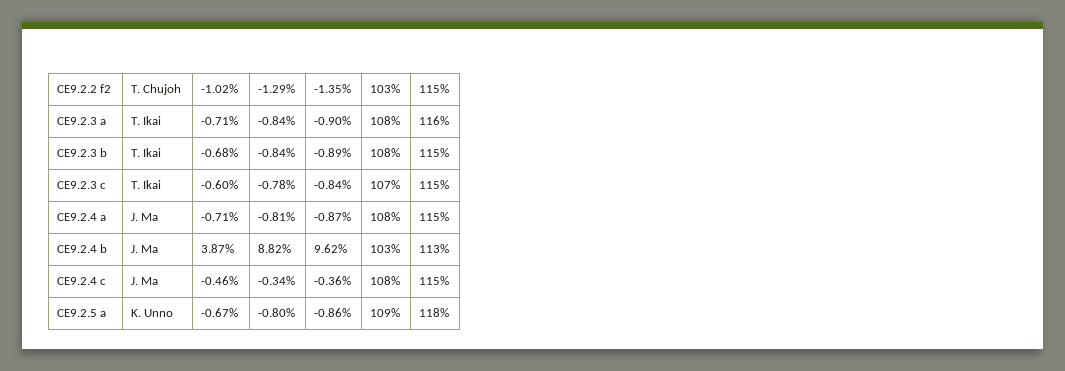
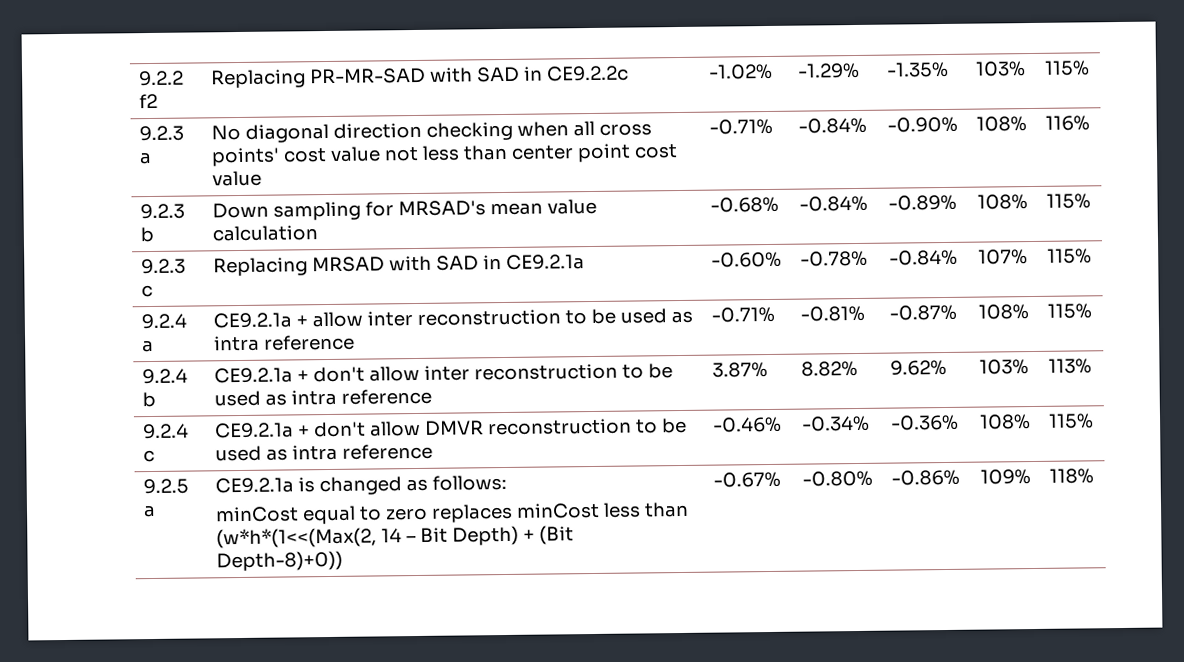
[57,85,98,93] CE9.2.2 -> [138,70,184,87] 9.2.2
[131,84,182,95] T. Chujoh -> [210,65,629,89] Replacing PR-MR-SAD with SAD in CE9.2.2c
[57,117,107,125] [131,116,162,125] CE9.2.3 a | T. Ikai -> [138,125,184,142] [138,152,152,165] [210,120,652,143] [210,143,678,167] [211,170,262,187] 9.2.3 a | No diagonal direction checking when all cross points' cost value not less than center point cost value
[57,148,108,157] [131,148,162,157] CE9.2.3 b | T. Ikai -> [139,203,185,220] [139,226,154,243] [211,198,597,221] [211,225,318,242] 9.2.3 b | Down sampling for MRSAD's mean value calculation
[57,181,107,189] [131,180,162,189] CE9.2.3 c | T. Ikai -> [140,258,186,275] [140,284,153,298] [212,254,585,277] 9.2.3 c | Replacing MRSAD with SAD in CE9.2.1a
[57,213,107,221] [131,213,159,221] CE9.2.4 a | J. Ma -> [140,313,187,330] [141,340,154,353] [212,308,693,329] [213,334,355,352] 9.2.4 a | CE9.2.1a + allow inter reconstruction to be used as intra reference
[57,244,108,253] [131,245,159,253] CE9.2.4 b | J. Ma -> [141,368,188,385] [141,391,156,408] [213,363,673,384] [213,388,432,407] 9.2.4 b | CE9.2.1a + don't allow inter reconstruction to be used as intra reference
[57,277,107,285] [131,277,159,285] CE9.2.4 c | J. Ma -> [142,423,189,440] [142,449,155,463] [214,417,687,439] [214,443,433,462] 9.2.4 c | CE9.2.1a + don't allow DMVR reconstruction to be used as intra reference
[57,309,107,317] [131,309,174,317] CE9.2.5 a | K. Unno -> [142,478,189,495] [142,505,156,518] [214,474,507,496] [214,501,689,525] [215,525,574,549] [215,550,343,572] 9.2.5 a | CE9.2.1a is changed as follows: // minCost equal to zero replaces minCost less than (w*h*(1<<(Max(2, 14 – Bit Depth) + (Bit Depth-8)+0))

